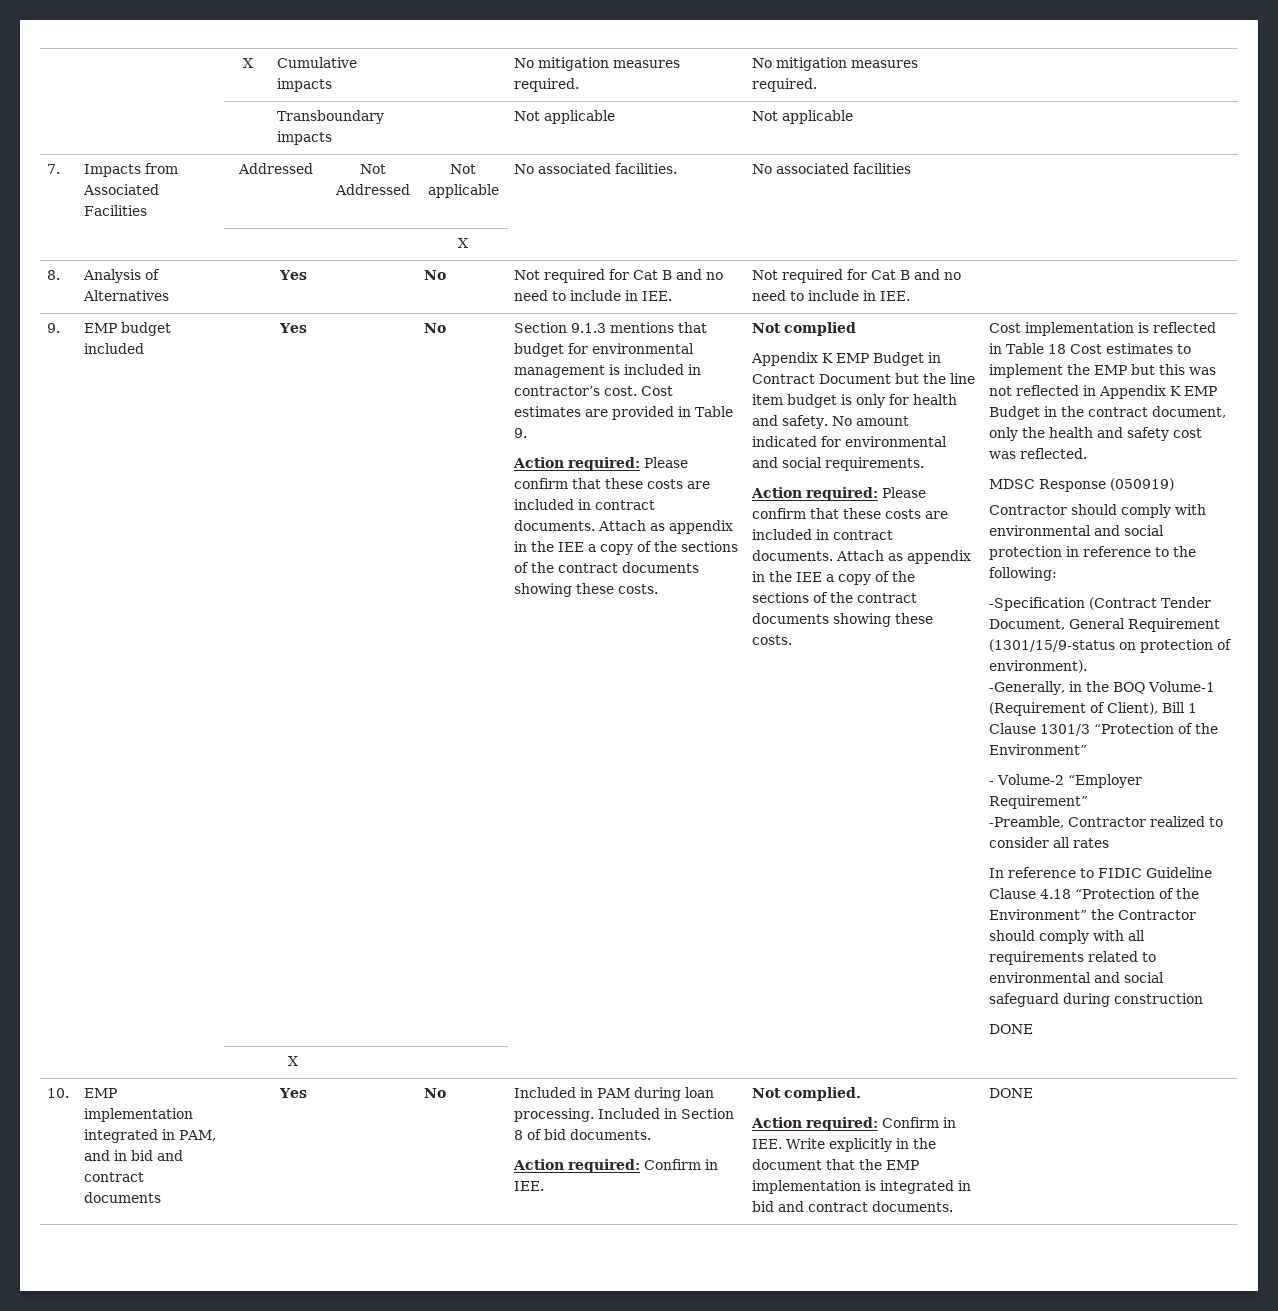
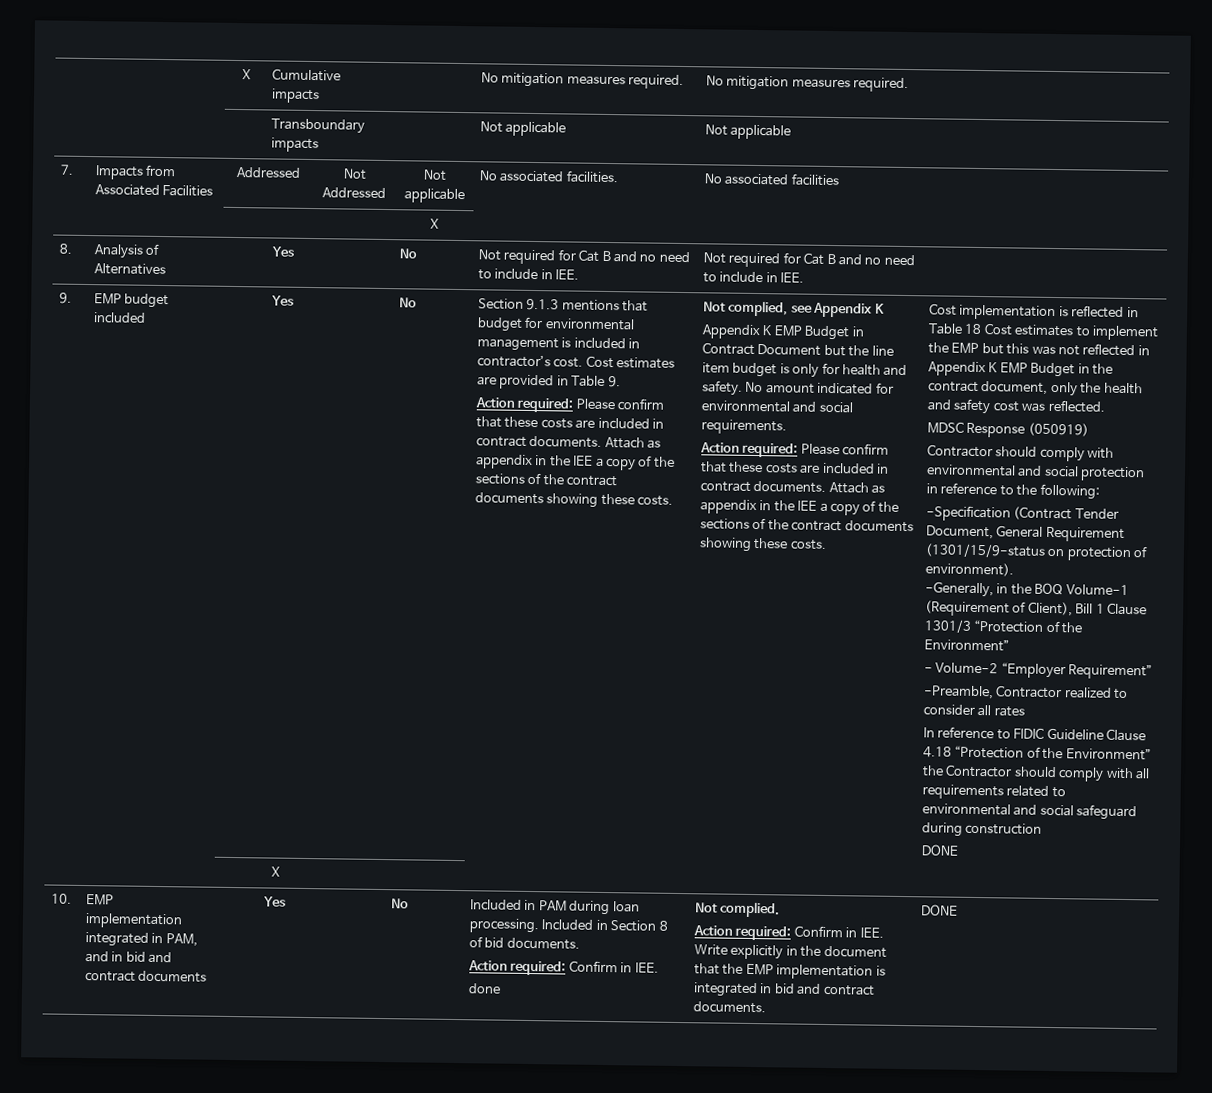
[784,322,857,336] complied -> [728,300,885,318] complied, see Appendix K
(545, 1186) none -> [468,983,502,994] // done

